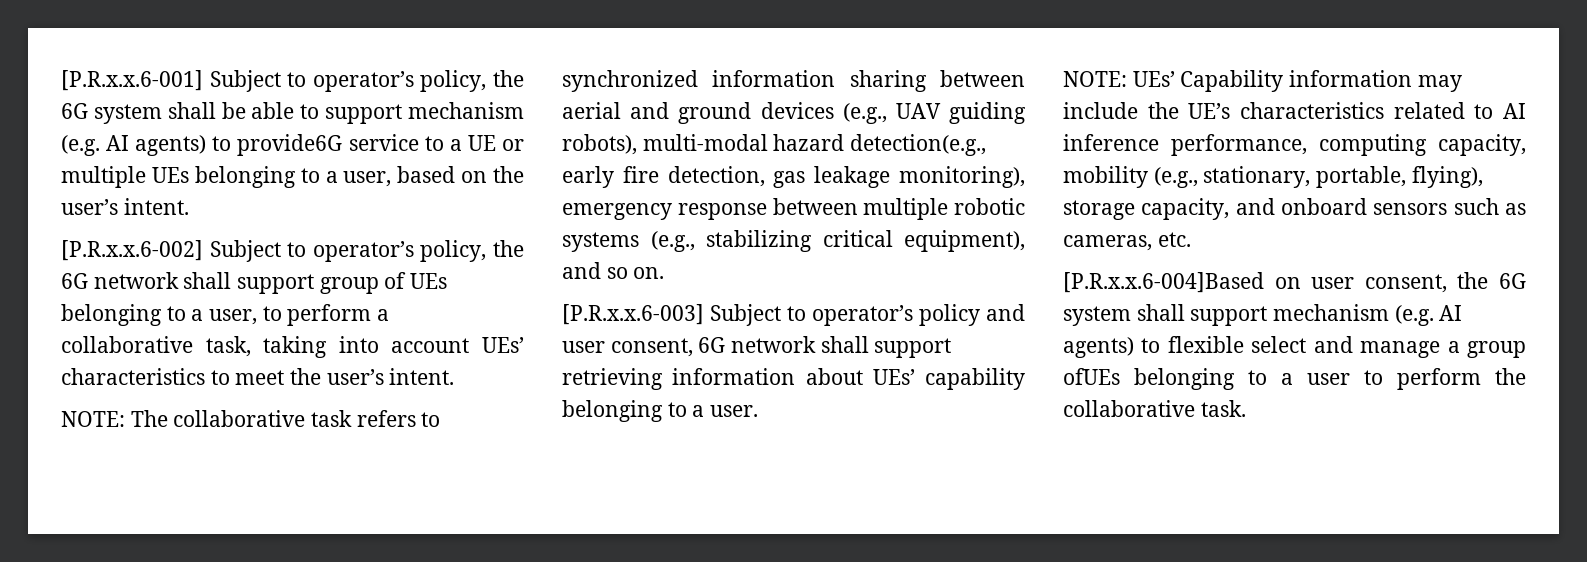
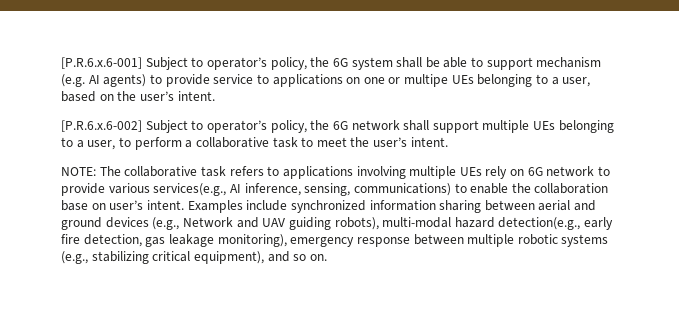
[61,70,203,91] [P.R.x.x.6-001] -> [61,57,142,69] [P.R.6.x.6-001]
[237,134,343,156] provide6G -> [165,74,210,87] provide
[449,135,524,151] [61,166,146,188] a UE or multiple -> [272,74,449,87] applications on one or multipe
[61,240,203,261] [P.R.x.x.6-002] -> [61,120,142,132] [P.R.6.x.6-002]
[319,272,407,294] group of -> [482,120,530,133] multiple
[205,336,524,358] [61,368,205,385] task, taking into account UEs’ characteristics -> [272,137,298,148] task
(441, 419) none -> [282,166,611,179] [61,183,609,196] [61,200,288,213] applications involving multiple UEs rely on 6G network to provide various services(e.g., AI inference, sensing, communications) to enable the collaboration base on user’s intent. Examples include
(887, 113) none -> [182,217,259,228] Network and
[562,304,1025,326] [562,336,952,358] [562,368,1025,390] [562,400,759,422] [1063,70,1462,92] [1063,102,1526,119] [1063,134,1526,156] [1063,166,1483,188] [1063,198,1526,220] [1063,232,1191,251] [1063,272,1526,293] [1063,304,1463,326] [1063,336,1526,358] [1063,368,1526,390] [1063,400,1246,417] // [P.R.x.x.6-003] Subject to operator’s policy and user consent, 6G network shall support retrieving information about UEs’ capability belonging to a user. // NOTE: UEs’ Capability information may include the UE’s characteristics related to AI inference performance, computing capacity, mobility (e.g., stationary, portable, flying), storage capacity, and onboard sensors such as cameras, etc. // [P.R.x.x.6-004]Based on user consent, the 6G system shall support mechanism (e.g. AI agents) to flexible select and manage a group ofUEs belonging to a user to perform the collaborative task. -> (327, 257) none

